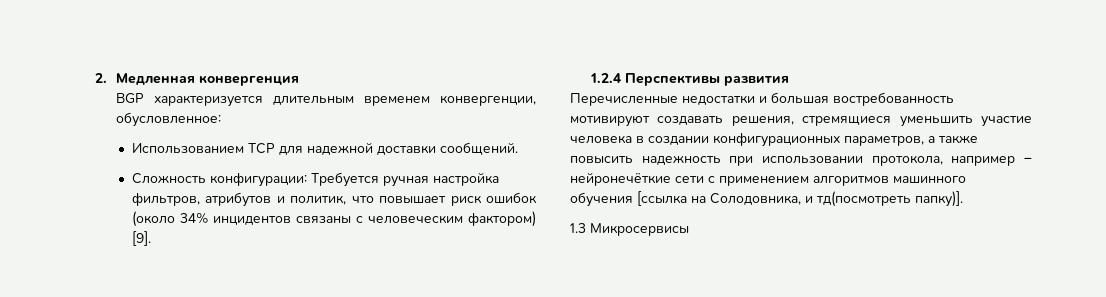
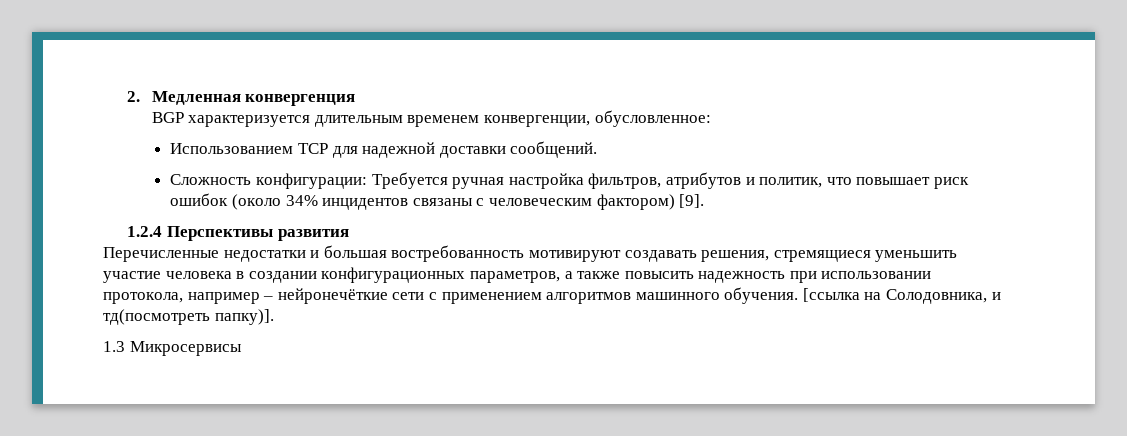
[570,192,633,207] обучения -> [724,287,799,304] обучения.

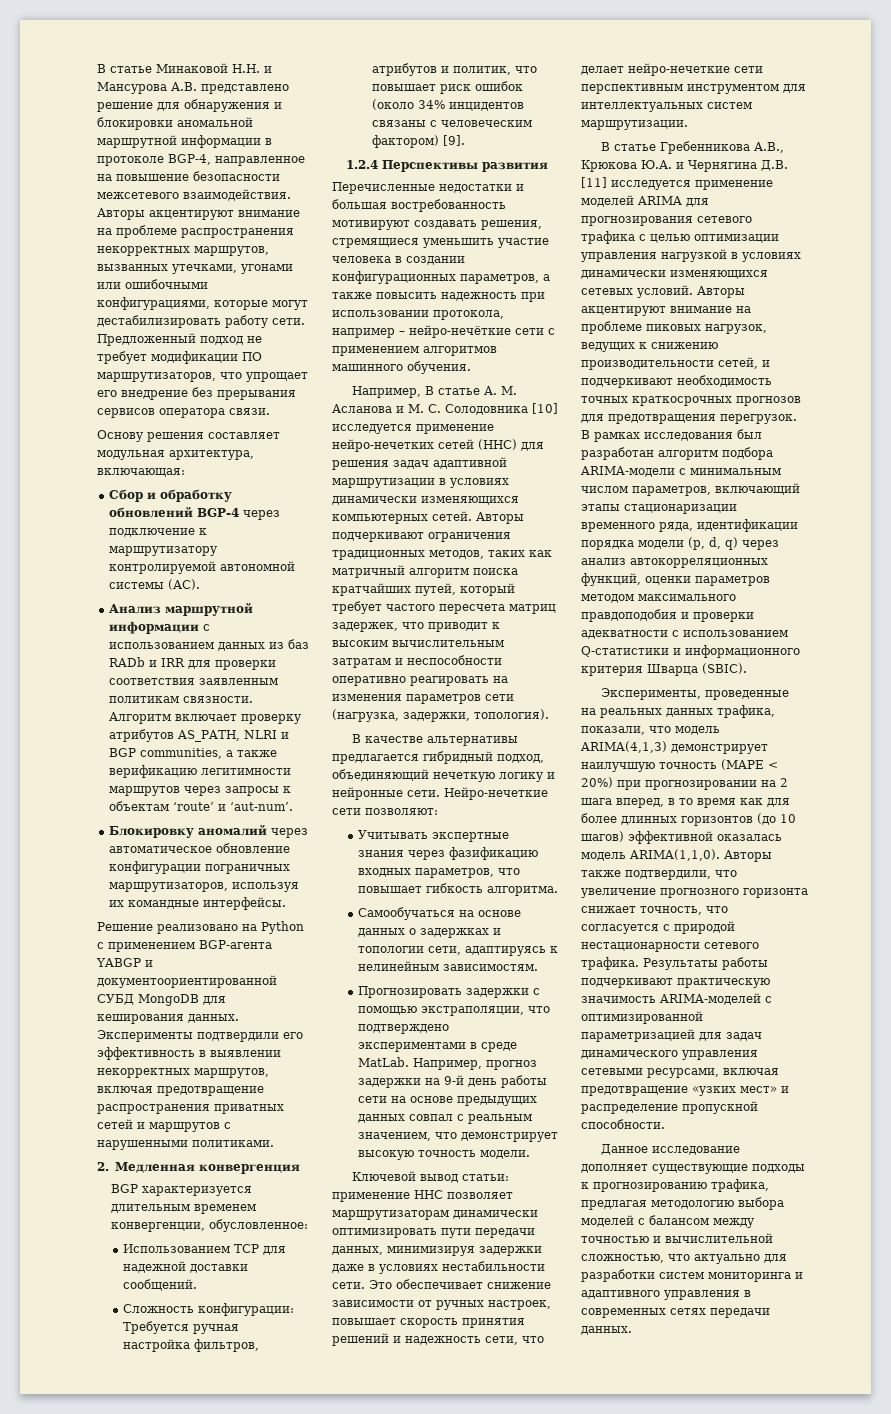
(127, 96) none -> [96,63,272,73] [96,82,289,94] [96,99,282,112] [96,117,253,130] [96,135,272,148] [96,154,305,166] [96,171,280,181] [96,189,291,201] [96,208,300,220] [96,225,294,238] [96,246,269,256] [96,264,293,274] [96,279,208,289] [96,297,308,310] [96,315,305,328] [96,333,262,346] [96,351,262,364] [96,372,308,382] [96,387,296,400] [96,408,270,418] [96,430,280,442] [96,450,254,460] [96,468,185,477] [109,489,233,502] [109,506,281,520] [109,528,208,537] [109,546,218,556] [109,561,296,574] [109,579,201,590] [109,602,254,616] [109,621,211,634] [109,639,310,651] [109,657,277,670] [109,678,279,685] [109,696,254,703] [109,712,302,724] [109,729,290,742] [109,748,278,759] [109,765,292,778] [109,786,292,796] [109,801,294,811] [109,824,309,838] [109,843,291,853] [109,861,291,874] [109,882,300,892] [109,897,287,910] [96,921,304,934] [96,940,272,952] [95,958,153,967] [96,975,277,988] [96,994,226,1006] [96,1014,239,1024] [96,1030,303,1042] [96,1047,281,1060] [96,1068,269,1078] [96,1086,264,1096] [96,1104,284,1114] [96,1119,231,1132] [96,1140,274,1150] В статье Минаковой Н.Н. и Мансурова А.В. представлено решение для обнаружения и блокировки аномальной маршрутной информации в протоколе BGP-4, направленное на повышение безопасности межсетевого взаимодействия. Авторы акцентируют внимание на проблеме распространения некорректных маршрутов, вызванных утечками, угонами или ошибочными конфигурациями, которые могут дестабилизировать работу сети. Предложенный подход не требует модификации ПО маршрутизаторов, что упрощает его внедрение без прерывания сервисов оператора связи. // Основу решения составляет модульная архитектура, включающая: // Сбор и обработку обновлений BGP-4 через подключение к маршрутизатору контролируемой автономной системы (АС). // Анализ маршрутной информации с использованием данных из баз RADb и IRR для проверки соответствия заявленным политикам связности. Алгоритм включает проверку атрибутов AS_PATH, NLRI и BGP communities, а также верификацию легитимности маршрутов через запросы к объектам ‘route’ и ‘aut-num’. // Блокировку аномалий через автоматическое обновление конфигурации пограничных маршрутизаторов, используя их командные интерфейсы. // Решение реализовано на Python с применением BGP-агента YABGP и документоориентированной СУБД MongoDB для кеширования данных. Эксперименты подтвердили его эффективность в выявлении некорректных маршрутов, включая предотвращение распространения приватных сетей и маршрутов с нарушенными политиками. //
[277,288,388,304] нейронечёткие -> [409,325,511,338] нейро-нечёткие
[802,288,1001,304] [103,309,274,325] [103,341,242,356] [ссылка на Солодовника, и тд(посмотреть папку)]. // 1.3 Микросервисы -> [352,386,518,398] [332,403,558,415] [332,424,494,434] [332,439,544,452] [332,457,507,470] [332,478,509,488] [332,496,519,505] [332,511,524,524] [332,532,511,542] [332,550,552,560] [332,565,518,578] [332,583,515,596] [332,601,556,614] [332,622,500,632] [332,640,504,647] [332,655,502,668] [332,676,508,686] [332,694,514,704] [332,709,549,722] [352,734,519,746] [332,751,544,764] [332,769,555,782] [332,787,548,800] [332,808,438,815] [358,830,510,842] [358,847,539,860] [358,868,521,878] [358,883,559,896] [358,907,522,920] [358,928,502,938] [358,946,559,956] [358,961,539,971] [358,986,541,998] [358,1006,551,1016] [358,1024,450,1034] [358,1042,518,1052] [358,1057,538,1070] [358,1075,548,1088] [358,1096,538,1106] [358,1114,533,1124] [358,1132,559,1142] [358,1150,531,1160] [352,1171,510,1183] [332,1190,513,1202] [332,1210,538,1220] [332,1228,535,1238] [332,1246,542,1256] [332,1261,545,1274] [332,1279,551,1289] [332,1300,551,1310] [332,1318,525,1328] [332,1333,544,1346] [581,63,763,76] [581,84,806,94] [581,102,752,112] [581,120,688,130] [601,141,785,154] [581,160,788,172] [581,177,773,190] [581,195,709,207] [581,216,752,226] [581,231,779,244] [581,249,801,262] [581,270,768,279] [581,285,745,298] [581,306,751,316] [581,321,767,334] [581,342,718,352] [581,357,770,370] [581,375,772,388] [581,396,801,406] [581,414,797,424] [581,429,762,442] [581,447,773,460] [580,466,781,477] [581,483,800,496] [581,504,737,514] [581,519,798,532] [581,537,779,550] [581,558,768,568] [581,573,770,586] [581,594,736,603] [581,609,754,622] [581,630,788,639] [581,645,800,658] [581,663,747,676] [601,688,790,700] [581,705,775,718] [581,726,720,735] [580,741,768,754] [581,759,778,772] [581,777,788,790] [581,798,790,808] [581,813,796,826] [581,831,782,844] [581,849,772,862] [581,870,737,880] [581,888,808,898] [581,906,728,915] [581,921,735,934] [581,942,759,952] [581,957,768,970] [581,978,770,988] [581,993,772,1005] [581,1011,703,1024] [581,1029,762,1042] [581,1050,758,1060] [581,1068,779,1078] [581,1086,789,1096] [581,1101,758,1114] [581,1119,665,1129] [601,1144,741,1155] [581,1164,805,1174] [581,1179,769,1192] [581,1197,784,1210] [581,1215,754,1228] [581,1233,773,1243] [581,1254,787,1264] [581,1269,803,1282] [581,1290,751,1300] [581,1308,770,1318] [581,1326,632,1335] // Например, В статье А. М. Асланова и М. С. Солодовника [10] исследуется применение нейро-нечетких сетей (ННС) для решения задач адаптивной маршрутизации в условиях динамически изменяющихся компьютерных сетей. Авторы подчеркивают ограничения традиционных методов, таких как матричный алгоритм поиска кратчайших путей, который требует частого пересчета матриц задержек, что приводит к высоким вычислительным затратам и неспособности оперативно реагировать на изменения параметров сети (нагрузка, задержки, топология). // В качестве альтернативы предлагается гибридный подход, объединяющий нечеткую логику и нейронные сети. Нейро-нечеткие сети позволяют: // Учитывать экспертные знания через фазификацию входных параметров, что повышает гибкость алгоритма. // Самообучаться на основе данных о задержках и топологии сети, адаптируясь к нелинейным зависимостям. // Прогнозировать задержки с помощью экстраполяции, что подтверждено экспериментами в среде MatLab. Например, прогноз задержки на 9-й день работы сети на основе предыдущих данных совпал с реальным значением, что демонстрирует высокую точность модели. // Ключевой вывод статьи: применение ННС позволяет маршрутизаторам динамически оптимизировать пути передачи данных, минимизируя задержки даже в условиях нестабильности сети. Это обеспечивает снижение зависимости от ручных настроек, повышает скорость принятия решений и надежность сети, что делает нейро-нечеткие сети перспективным инструментом для интеллектуальных систем маршрутизации. // В статье Гребенникова А.В., Крюкова Ю.А. и Чернягина Д.В. [11] исследуется применение моделей ARIMA для прогнозирования сетевого трафика с целью оптимизации управления нагрузкой в условиях динамически изменяющихся сетевых условий. Авторы акцентируют внимание на проблеме пиковых нагрузок, ведущих к снижению производительности сетей, и подчеркивают необходимость точных краткосрочных прогнозов для предотвращения перегрузок. В рамках исследования был разработан алгоритм подбора ARIMA-модели с минимальным числом параметров, включающий этапы стационаризации временного ряда, идентификации порядка модели (p, d, q) через анализ автокорреляционных функций, оценки параметров методом максимального правдоподобия и проверки адекватности с использованием Q-статистики и информационного критерия Шварца (SBIC). // Эксперименты, проведенные на реальных данных трафика, показали, что модель ARIMA(4,1,3) демонстрирует наилучшую точность (MAPE < 20%) при прогнозировании на 2 шага вперед, в то время как для более длинных горизонтов (до 10 шагов) эффективной оказалась модель ARIMA(1,1,0). Авторы также подтвердили, что увеличение прогнозного горизонта снижает точность, что согласуется с природой нестационарности сетевого трафика. Результаты работы подчеркивают практическую значимость ARIMA-моделей с оптимизированной параметризацией для задач динамического управления сетевыми ресурсами, включая предотвращение «узких мест» и распределение пропускной способности. // Данное исследование дополняет существующие подходы к прогнозированию трафика, предлагая методологию выбора моделей с балансом между точностью и вычислительной сложностью, что актуально для разработки систем мониторинга и адаптивного управления в современных сетях передачи данных.

